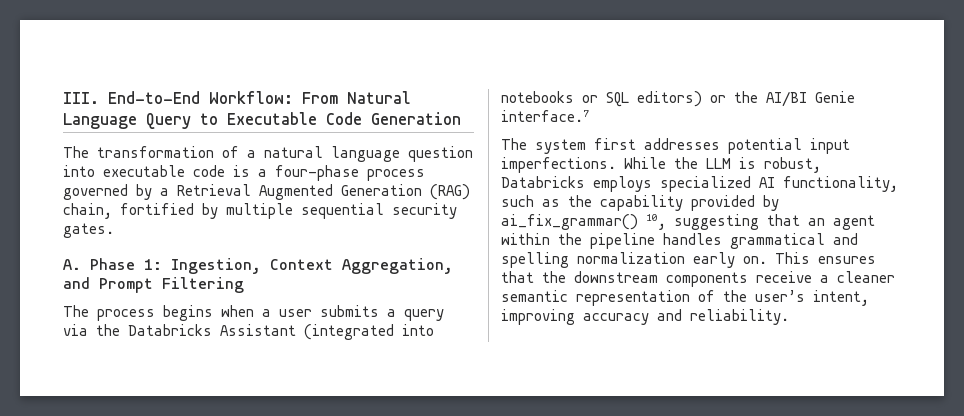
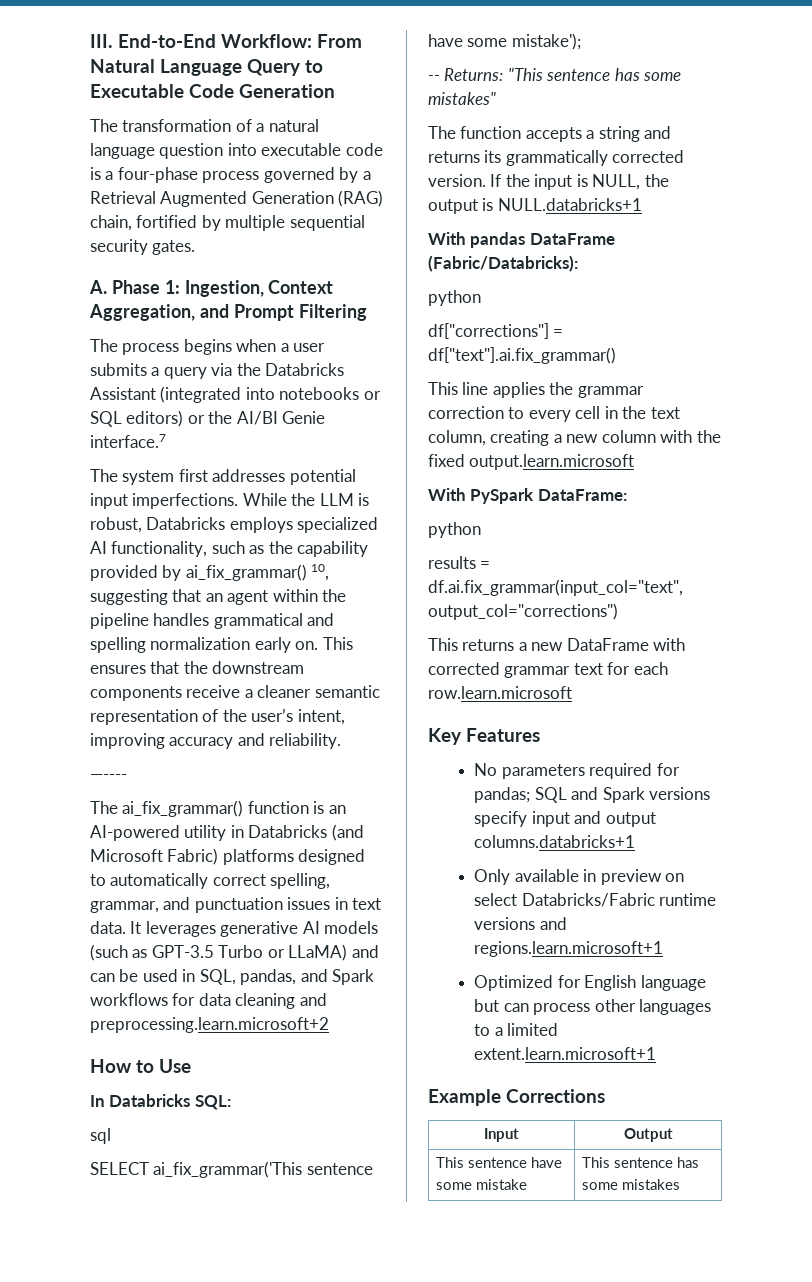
(789, 317) none -> [90,774,127,780] [90,800,346,817] [90,824,364,841] [90,848,366,865] [90,873,331,889] [90,897,382,913] [90,921,379,937] [90,944,379,961] [90,969,375,985] [90,993,327,1009] [90,1017,329,1033] [90,1059,192,1073] [90,1094,231,1110] [90,1128,111,1144] [90,1161,373,1178] [428,33,581,50] [428,68,682,81] [428,92,496,105] [428,126,672,142] [428,150,685,166] [428,174,669,190] [428,198,642,214] [428,232,615,248] [428,255,578,272] [428,290,481,306] [428,323,564,339] [428,347,616,364] [428,382,644,398] [428,406,680,422] [428,430,721,446] [428,454,635,470] [428,488,627,504] [428,522,481,538] [428,556,491,569] [428,579,683,596] [428,603,618,620] [428,638,686,651] [428,662,668,678] [428,686,572,699] [428,728,541,745] [474,763,680,779] [474,787,711,803] [474,811,656,827] [474,835,636,848] [474,869,685,885] [474,893,717,907] [474,917,567,930] [474,941,664,957] [474,975,706,991] [474,999,712,1015] [474,1023,559,1036] [474,1047,657,1060] [428,1089,606,1106] [484,1128,519,1142] [623,1128,673,1142] [435,1157,562,1168] [435,1179,527,1190] [581,1157,699,1168] [581,1179,680,1190] // —---- // The ai_fix_grammar() function is an AI-powered utility in Databricks (and Microsoft Fabric) platforms designed to automatically correct spelling, grammar, and punctuation issues in text data. It leverages generative AI models (such as GPT-3.5 Turbo or LLaMA) and can be used in SQL, pandas, and Spark workflows for data cleaning and preprocessing.learn.microsoft+2 // How to Use // In Databricks SQL: // sql // SELECT ai_fix_grammar('This sentence have some mistake'); // -- Returns: "This sentence has some mistakes" // The function accepts a string and returns its grammatically corrected version. If the input is NULL, the output is NULL.databricks+1 // With pandas DataFrame (Fabric/Databricks): // python // df["corrections"] = df["text"].ai.fix_grammar() // This line applies the grammar correction to every cell in the text column, creating a new column with the fixed output.learn.microsoft // With PySpark DataFrame: // python // results = df.ai.fix_grammar(input_col="text", output_col="corrections") // This returns a new DataFrame with corrected grammar text for each row.learn.microsoft // Key Features // No parameters required for pandas; SQL and Spark versions specify input and output columns.databricks+1 // Only available in preview on select Databricks/Fabric runtime versions and regions.learn.microsoft+1 // Optimized for English language but can process other languages to a limited extent.learn.microsoft+1 // Example Corrections // Input | Output // This sentence have some mistake | This sentence has some mistakes

